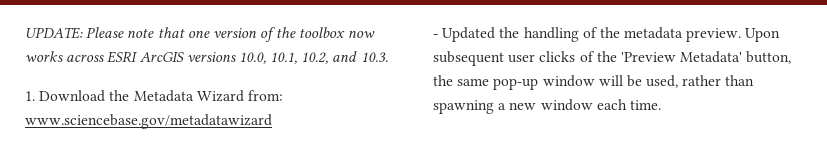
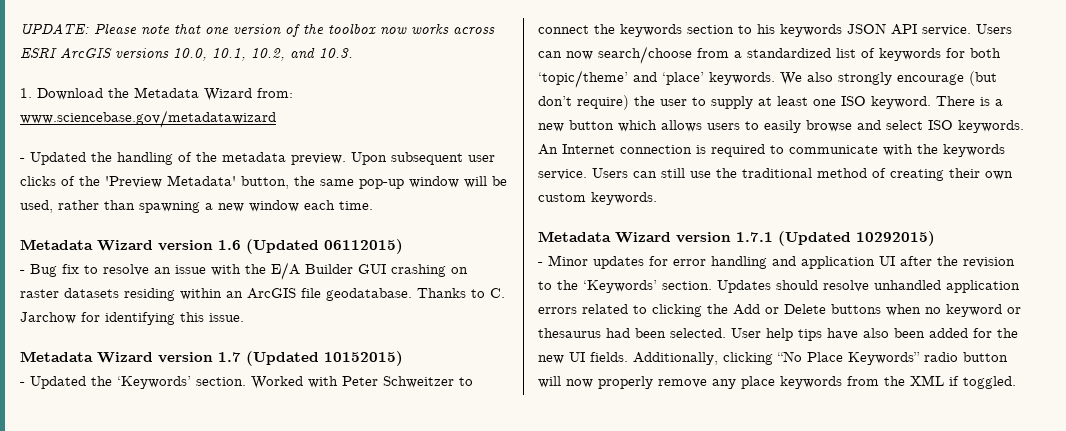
(661, 105) none -> [20,239,403,254] [20,262,468,280] [20,288,505,301] [20,312,244,325] [20,351,403,366] [20,376,473,389] [538,23,1012,37] [538,46,1001,64] [538,70,997,88] [538,95,1003,110] [538,120,1024,133] [538,144,1005,157] [538,168,1013,181] [538,192,657,205] [538,231,935,246] [538,255,1015,269] [538,280,1020,293] [538,304,1021,317] [538,328,1018,341] [538,351,1008,365] [538,375,1016,389] // Metadata Wizard version 1.6 (Updated 06112015) // - Bug fix to resolve an issue with the E/A Builder GUI crashing on raster datasets residing within an ArcGIS file geodatabase. Thanks to C. Jarchow for identifying this issue. // Metadata Wizard version 1.7 (Updated 10152015) // - Updated the ‘Keywords’ section. Worked with Peter Schweitzer to connect the keywords section to his keywords JSON API service. Users can now search/choose from a standardized list of keywords for both ‘topic/theme’ and ‘place’ keywords. We also strongly encourage (but don’t require) the user to supply at least one ISO keyword. There is a new button which allows users to easily browse and select ISO keywords. An Internet connection is required to communicate with the keywords service. Users can still use the traditional method of creating their own custom keywords. // Metadata Wizard version 1.7.1 (Updated 10292015) // - Minor updates for error handling and application UI after the revision to the ‘Keywords’ section. Updates should resolve unhandled application errors related to clicking the Add or Delete buttons when no keyword or thesaurus had been selected. User help tips have also been added for the new UI fields. Additionally, clicking “No Place Keywords” radio button will now properly remove any place keywords from the XML if toggled.

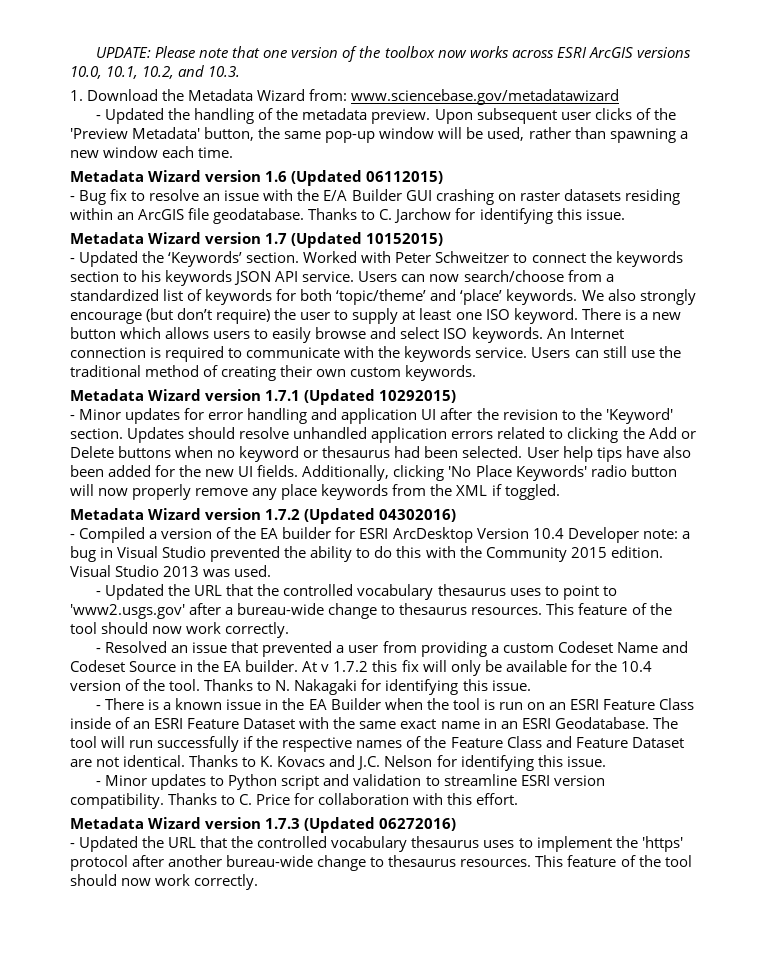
[583,280,657,293] ‘Keywords’ -> [605,408,673,424] 'Keyword'
[777,351,920,365] “No Place Keywords” -> [448,465,587,481] 'No Place Keywords'
(1016, 382) none -> [70,508,457,524] [70,527,690,543] [70,546,663,562] [70,565,272,577] [96,584,617,600] [70,603,672,619] [70,622,290,638] [96,641,688,657] [70,660,652,676] [70,679,531,695] [96,698,695,710] [70,717,678,729] [70,736,684,752] [70,755,606,771] [96,774,605,790] [70,793,519,809] [70,817,457,833] [70,836,683,852] [70,855,692,871] [70,874,259,890] // Metadata Wizard version 1.7.2 (Updated 04302016) // - Compiled a version of the EA builder for ESRI ArcDesktop Version 10.4 Developer note: a bug in Visual Studio prevented the ability to do this with the Community 2015 edition. Visual Studio 2013 was used. // - Updated the URL that the controlled vocabulary thesaurus uses to point to 'www2.usgs.gov' after a bureau-wide change to thesaurus resources. This feature of the tool should now work correctly. // - Resolved an issue that prevented a user from providing a custom Codeset Name and Codeset Source in the EA builder. At v 1.7.2 this fix will only be available for the 10.4 version of the tool. Thanks to N. Nakagaki for identifying this issue. // - There is a known issue in the EA Builder when the tool is run on an ESRI Feature Class inside of an ESRI Feature Dataset with the same exact name in an ESRI Geodatabase. The tool will run successfully if the respective names of the Feature Class and Feature Dataset are not identical. Thanks to K. Kovacs and J.C. Nelson for identifying this issue. // - Minor updates to Python script and validation to streamline ESRI version compatibility. Thanks to C. Price for collaboration with this effort. // Metadata Wizard version 1.7.3 (Updated 06272016) // - Updated the URL that the controlled vocabulary thesaurus uses to implement the 'https' protocol after another bureau-wide change to thesaurus resources. This feature of the tool should now work correctly.

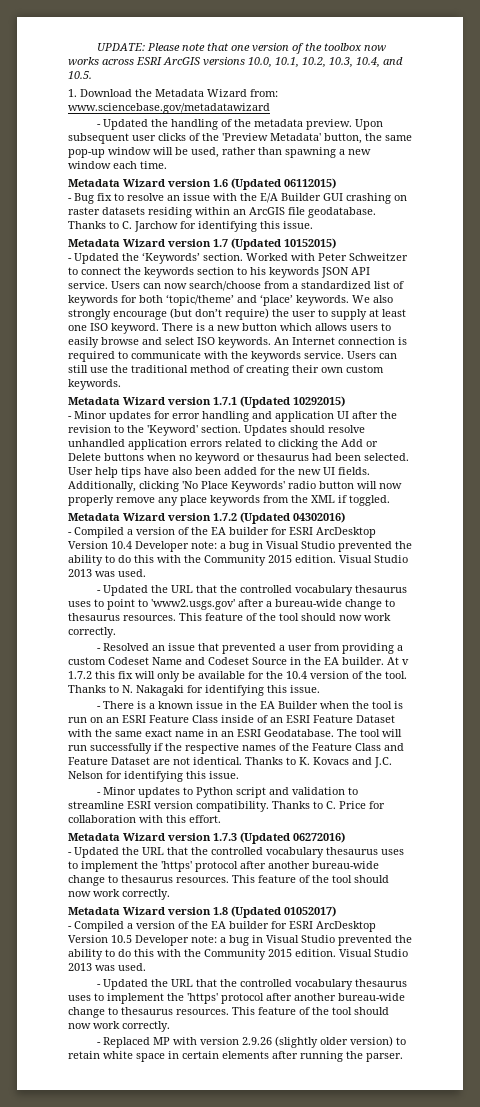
[178,65,241,77] and 10.3. -> [329,57,403,68] [68,71,92,79] 10.3, 10.4, and 10.5.
(259, 882) none -> [68,906,336,918] [68,921,376,932] [68,935,412,946] [68,949,408,960] [68,963,146,971] [96,979,407,990] [68,993,405,1004] [68,1007,389,1018] [68,1021,170,1032] [96,1036,406,1048] [68,1051,403,1062] // Metadata Wizard version 1.8 (Updated 01052017) // - Compiled a version of the EA builder for ESRI ArcDesktop Version 10.5 Developer note: a bug in Visual Studio prevented the ability to do this with the Community 2015 edition. Visual Studio 2013 was used. // - Updated the URL that the controlled vocabulary thesaurus uses to implement the 'https' protocol after another bureau-wide change to thesaurus resources. This feature of the tool should now work correctly. // - Replaced MP with version 2.9.26 (slightly older version) to retain white space in certain elements after running the parser.

